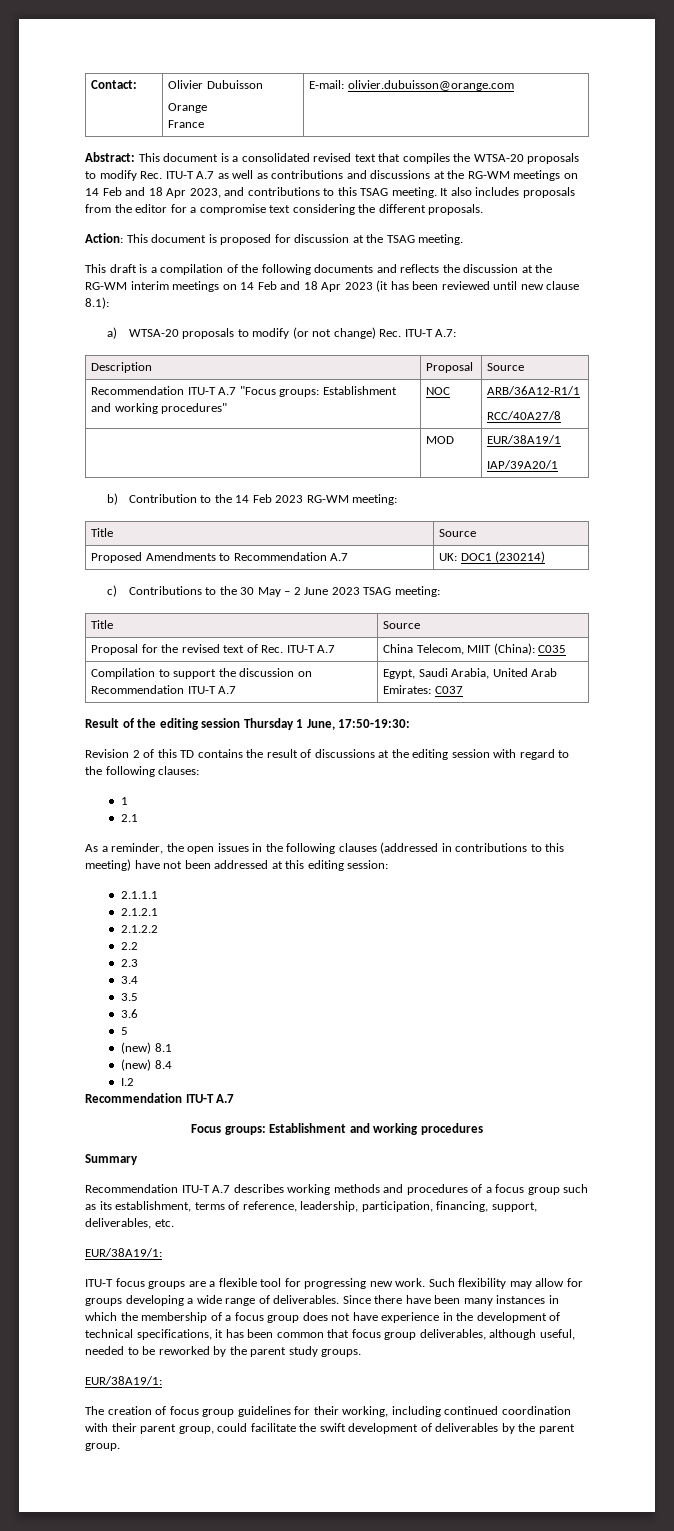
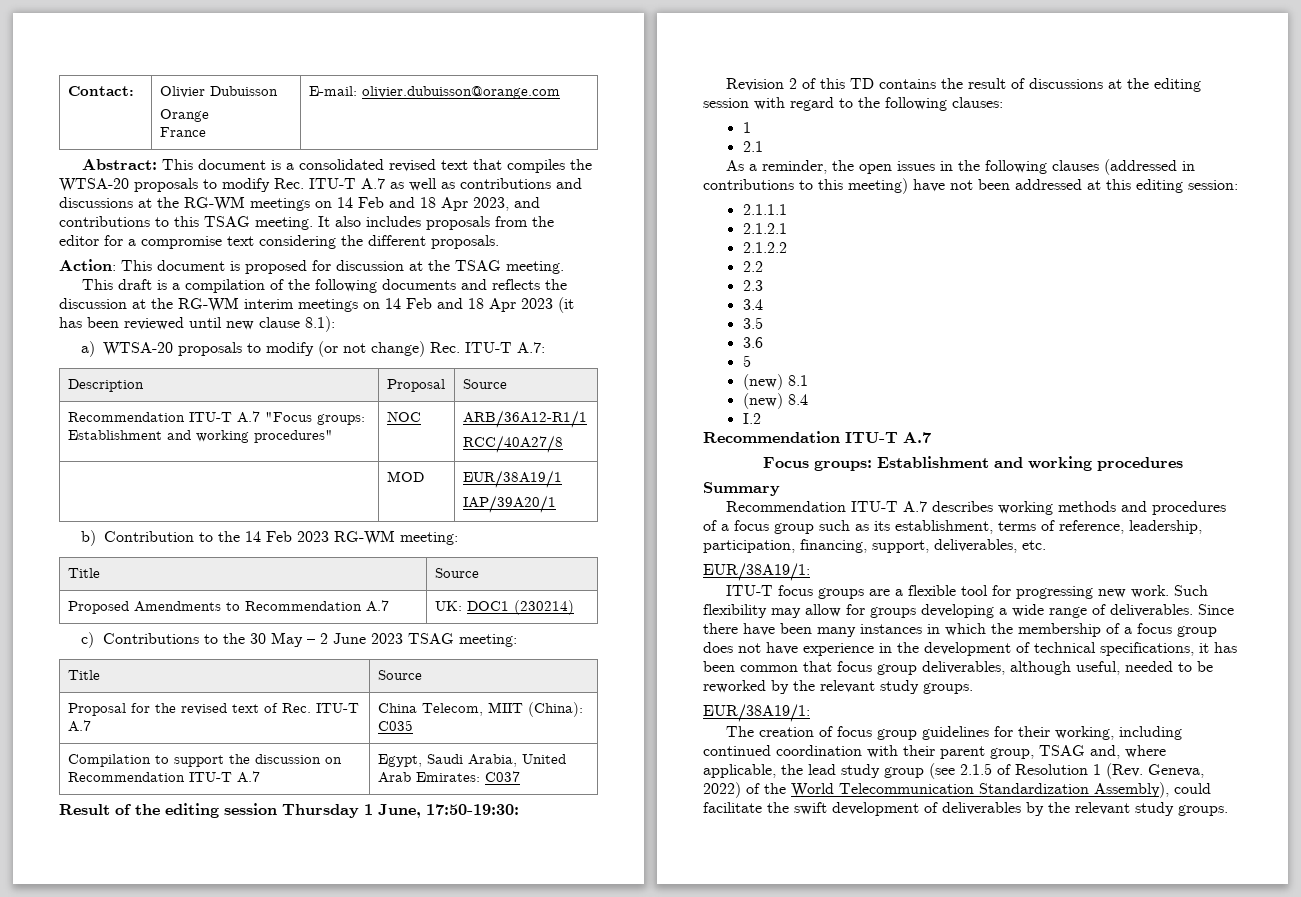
[250,1347,287,1357] parent -> [820,680,875,693] relevant
(214, 1430) none -> [1039,745,1166,759] [703,763,1204,779] [703,782,1169,798] TSAG and, where applicable, the lead study group (see 2.1.5 of Resolution 1 (Rev. Geneva, 2022) of the World Telecommunication Standardization Assembly),
[538,1424,575,1434] [85,1443,120,1451] parent group. -> [1075,802,1228,816] relevant study groups.

